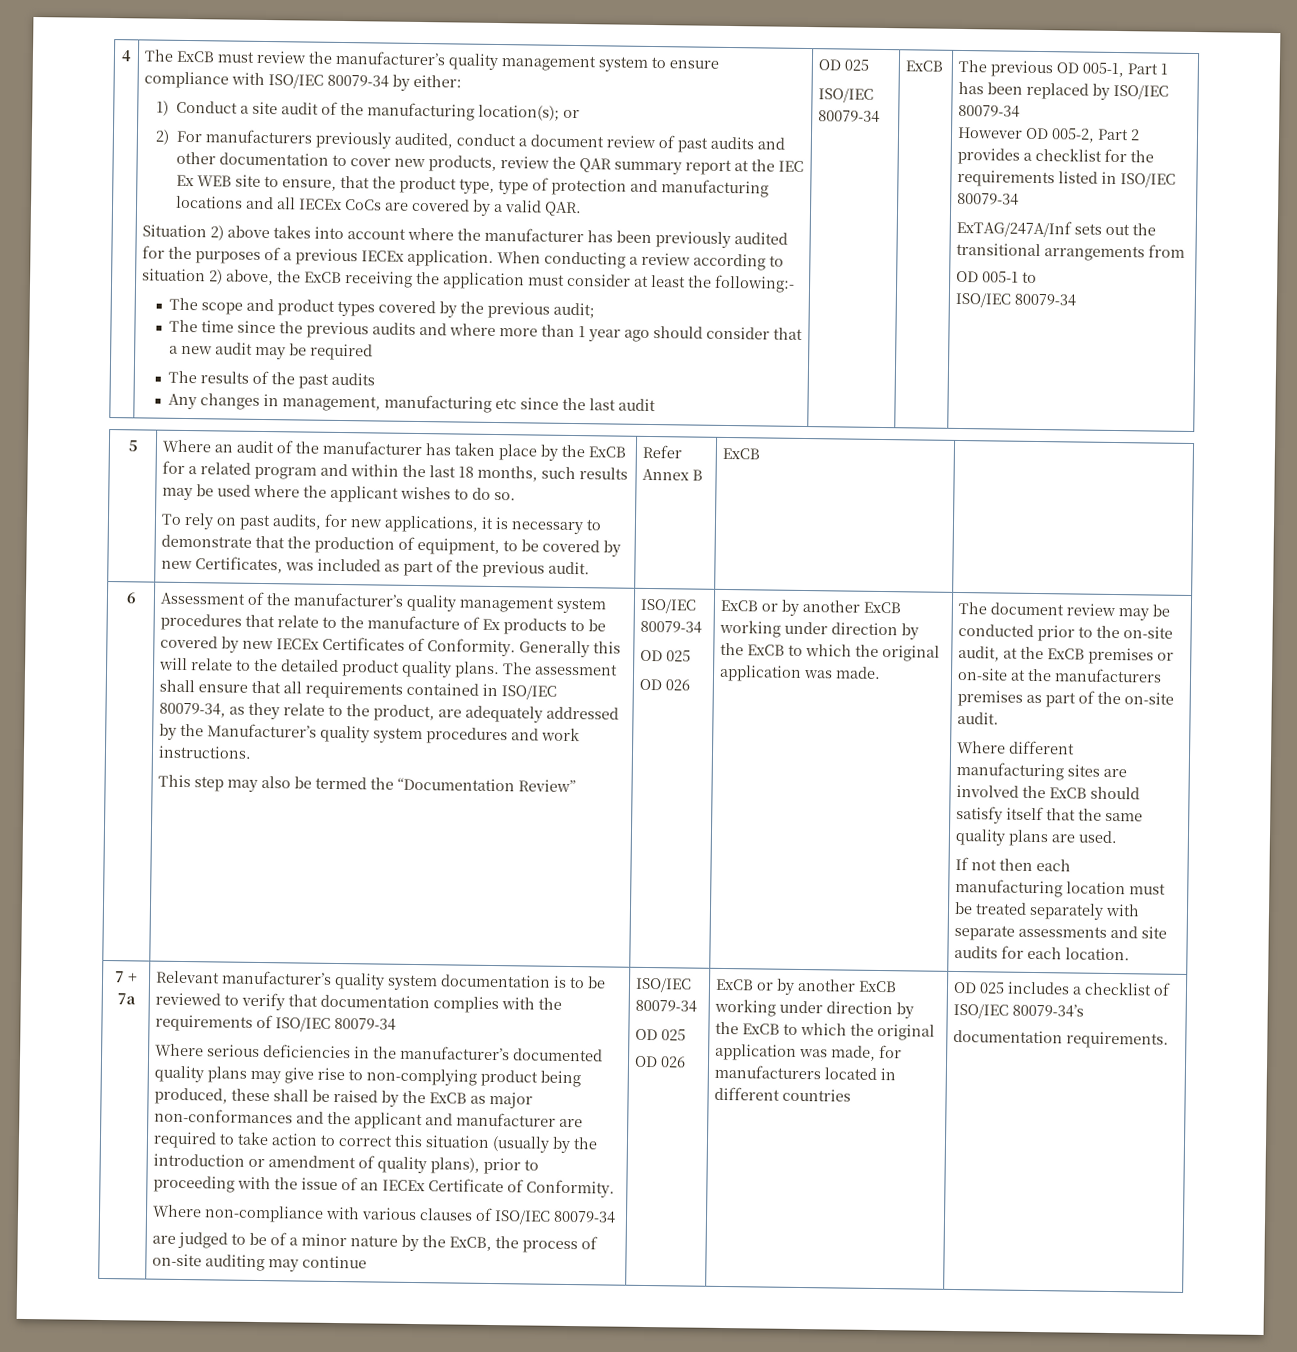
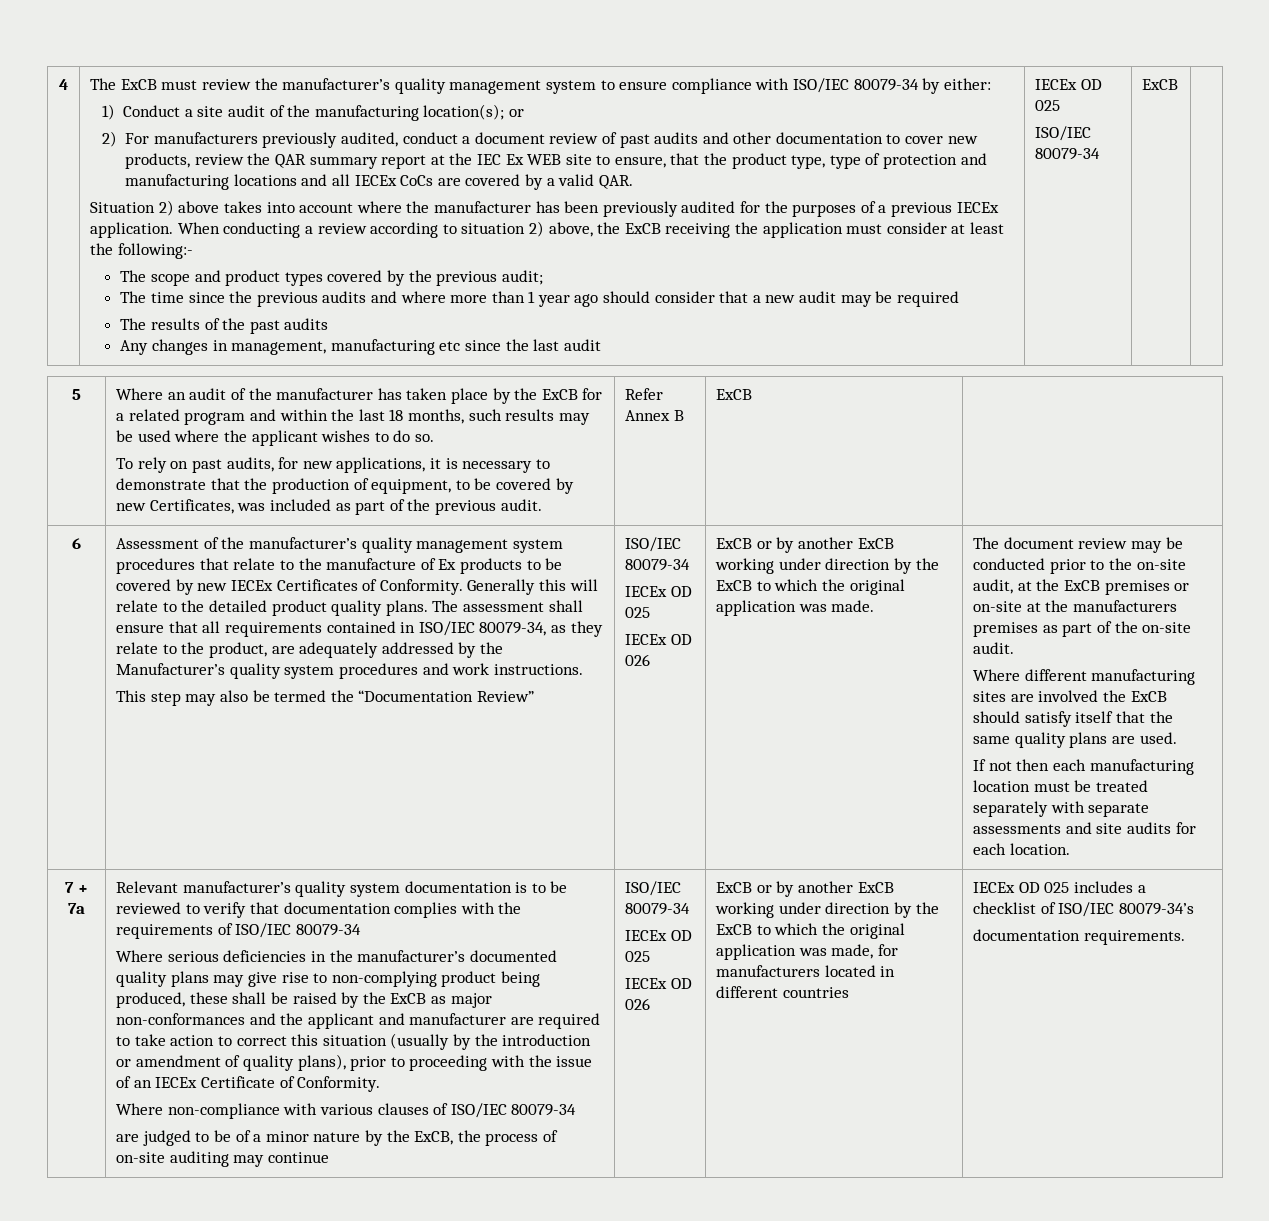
(657, 405) none -> [1035,79,1078,90] IECEx
[958,59,1169,78] [958,81,1170,100] [958,104,1021,118] [957,126,1141,143] [957,147,1155,165] [957,169,1177,188] [957,192,1020,206] [956,219,1157,238] [956,242,1186,262] [956,270,1038,283] [955,292,1077,308] The previous OD 005-1, Part 1 has been replaced by ISO/IEC 80079-34 // However OD 005-2, Part 2 provides a checklist for the requirements listed in ISO/IEC 80079-34 // ExTAG/247A/Inf sets out the transitional arrangements from // OD 005-1 to // ISO/IEC 80079-34 -> (1179, 84) none
[640,649,692,662] OD 025 // -> [625,586,692,597] [625,607,651,618] [625,634,668,645] IECEx OD 025 // IECEx
[635,1028,687,1041] OD 025 // -> [625,930,692,941] [625,951,651,962] [625,978,668,989] IECEx OD 025 // IECEx
(852, 1095) none -> [973,882,1016,893] IECEx

